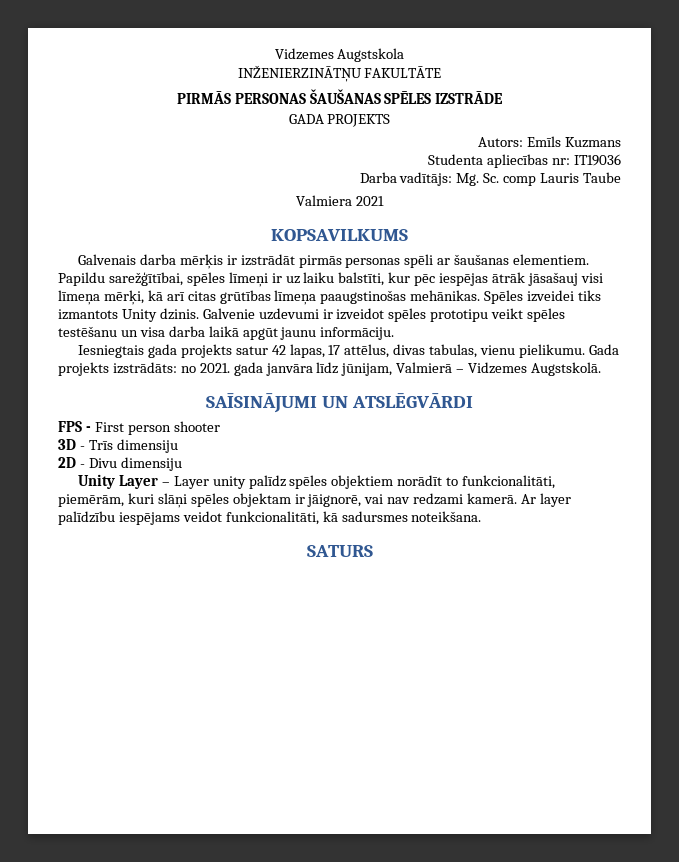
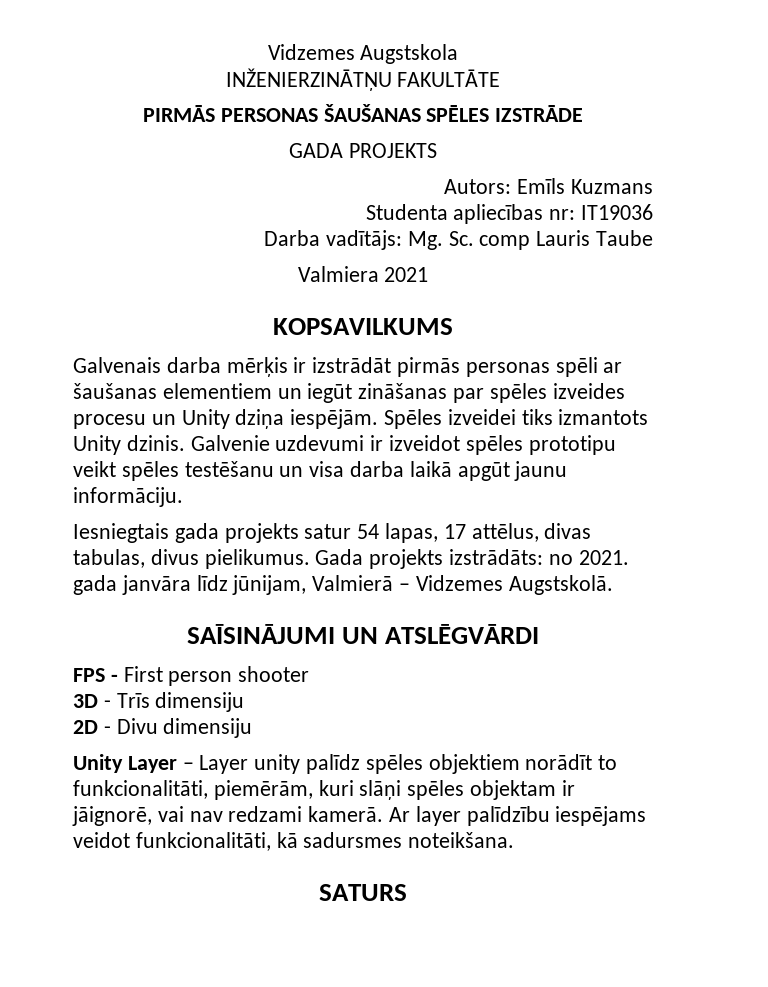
[513,254,590,265] [58,272,603,287] [58,290,481,305] elementiem. Papildu sarežģītībai, spēles līmeņi ir uz laiku balstīti, kur pēc iespējas ātrāk jāsašauj visi līmeņa mērķi, kā arī citas grūtības līmeņa paaugstinošas mehānikas. -> [162,383,625,403] [73,409,379,429] elementiem un iegūt zināšanas par spēles izveides procesu un Unity dziņa iespējām.
[271,345,286,355] 42 -> [357,524,380,539] 54
[480,344,586,358] vienu pielikumu. -> [150,549,310,569] divus pielikumus.

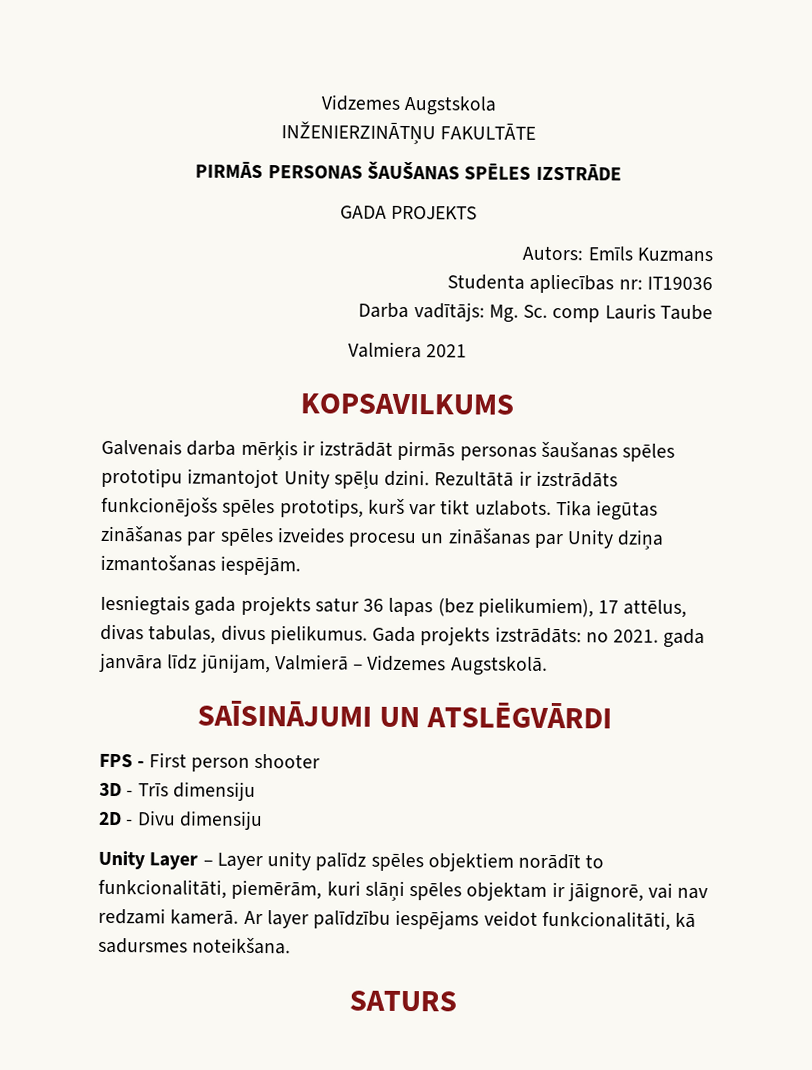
[555,357,623,377] [73,383,353,403] spēli ar šaušanas elementiem un iegūt -> [540,441,676,462] [101,467,618,489] [101,496,659,521] šaušanas spēles prototipu izmantojot Unity spēļu dzini. Rezultātā ir izstrādāts funkcionējošs spēles prototips, kurš var tikt uzlabots. Tika iegūtas
(176, 419) none -> [447,528,564,549] zināšanas par
(285, 419) none -> [100,554,216,572] izmantošanas
[384,409,649,429] [73,435,616,455] [73,461,568,481] [73,487,183,507] Spēles izveidei tiks izmantots Unity dzinis. Galvenie uzdevumi ir izveidot spēles prototipu veikt spēles testēšanu un visa darba laikā apgūt jaunu informāciju. -> (302, 565) none
[357,523,439,543] 54 lapas, -> [363,597,594,618] 36 lapas (bez pielikumiem),

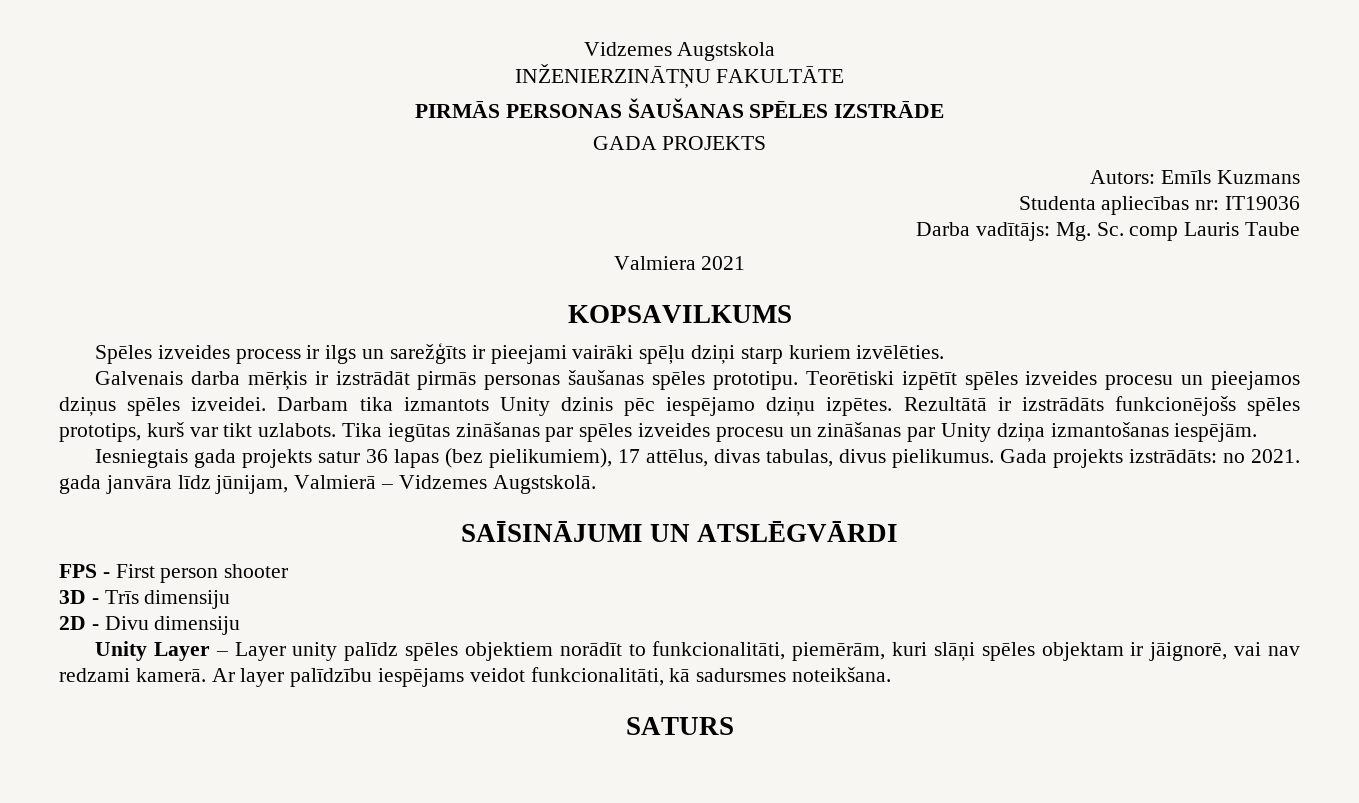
(514, 404) none -> [95,343,945,364] // Spēles izveides process ir ilgs un sarežģīts ir pieejami vairāki spēļu dziņi starp kuriem izvēlēties.
[101,467,431,489] prototipu izmantojot Unity spēļu dzini. -> [712,371,1300,390] [59,397,893,416] prototipu. Teorētiski izpētīt spēles izveides procesu un pieejamos dziņus spēles izveidei. Darbam tika izmantots Unity dzinis pēc iespējamo dziņu izpētes.

